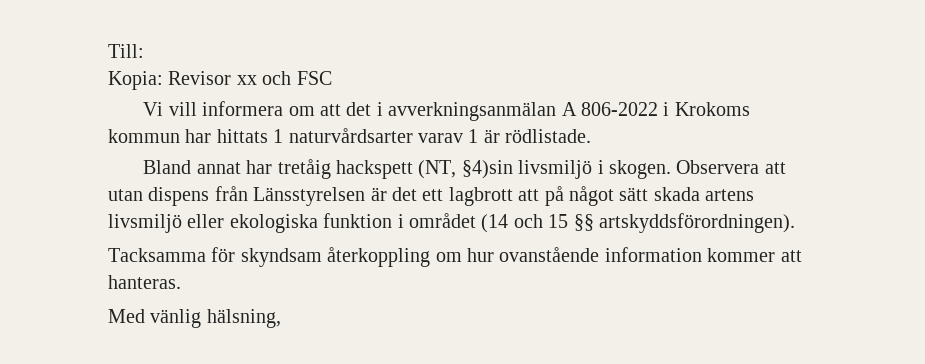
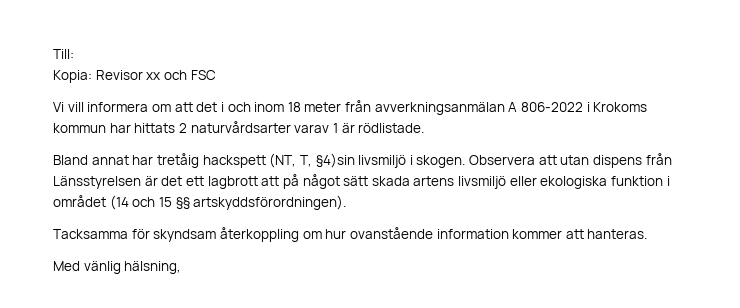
(383, 109) none -> [227,100,372,112] och inom 18 meter från
[273,129,284,143] 1 -> [178,123,187,133] 2
(457, 169) none -> [299,155,312,167] T,

